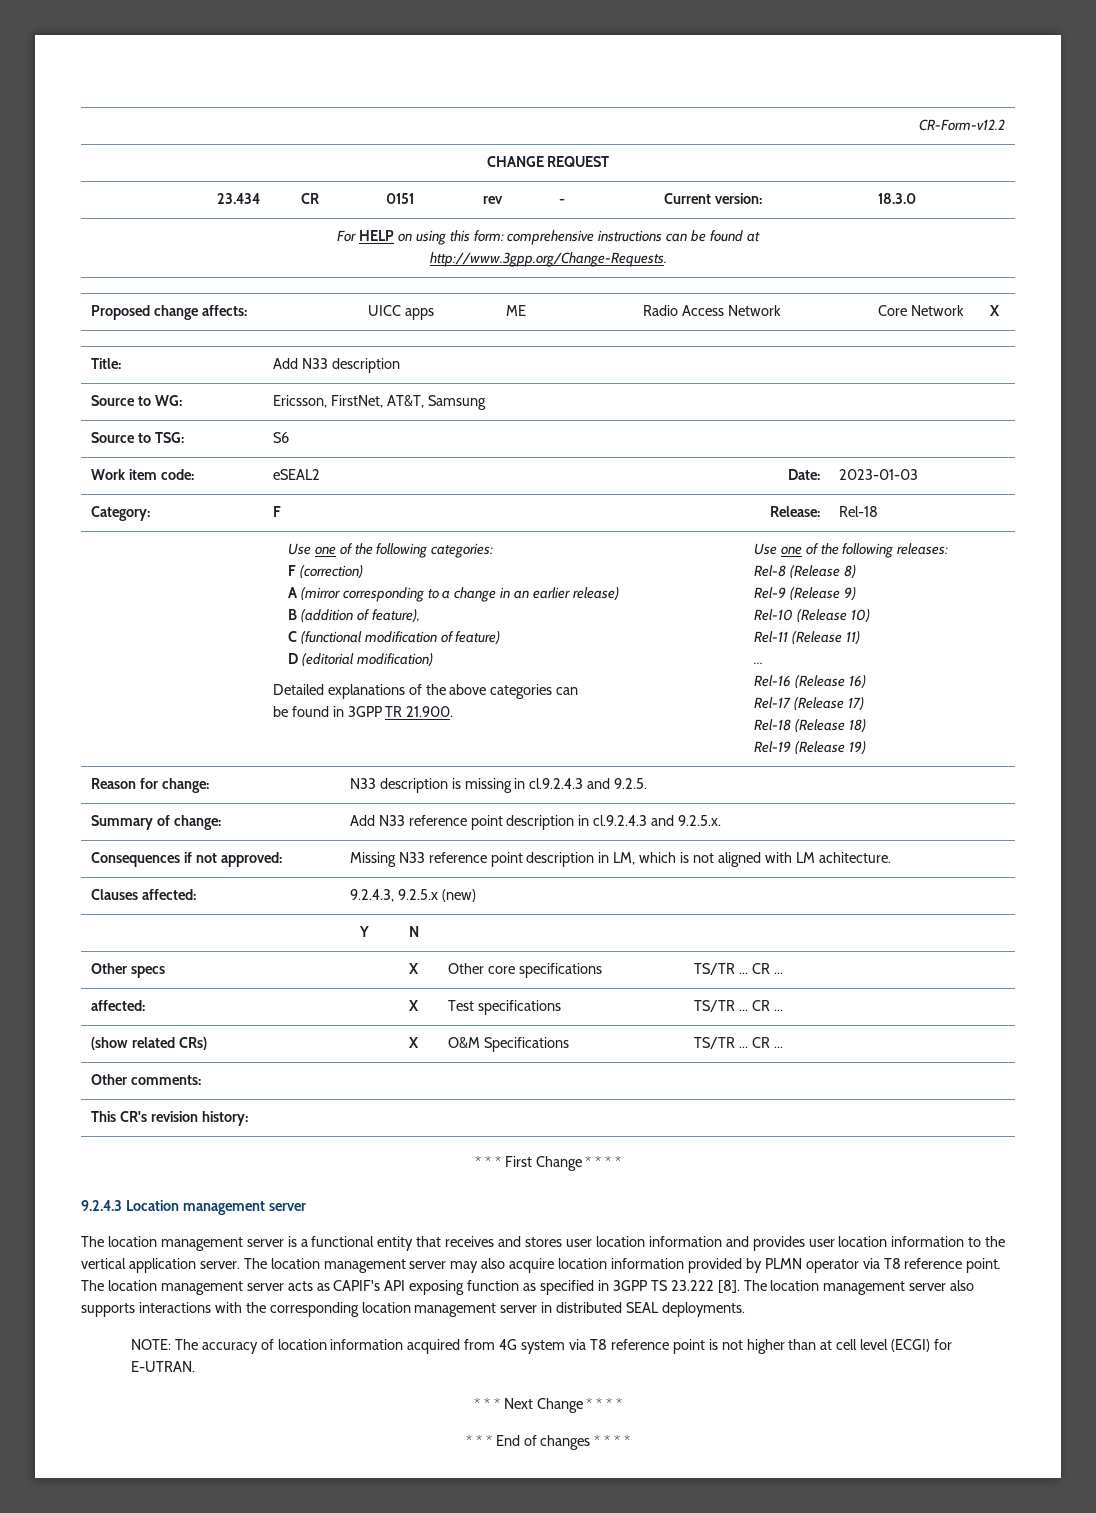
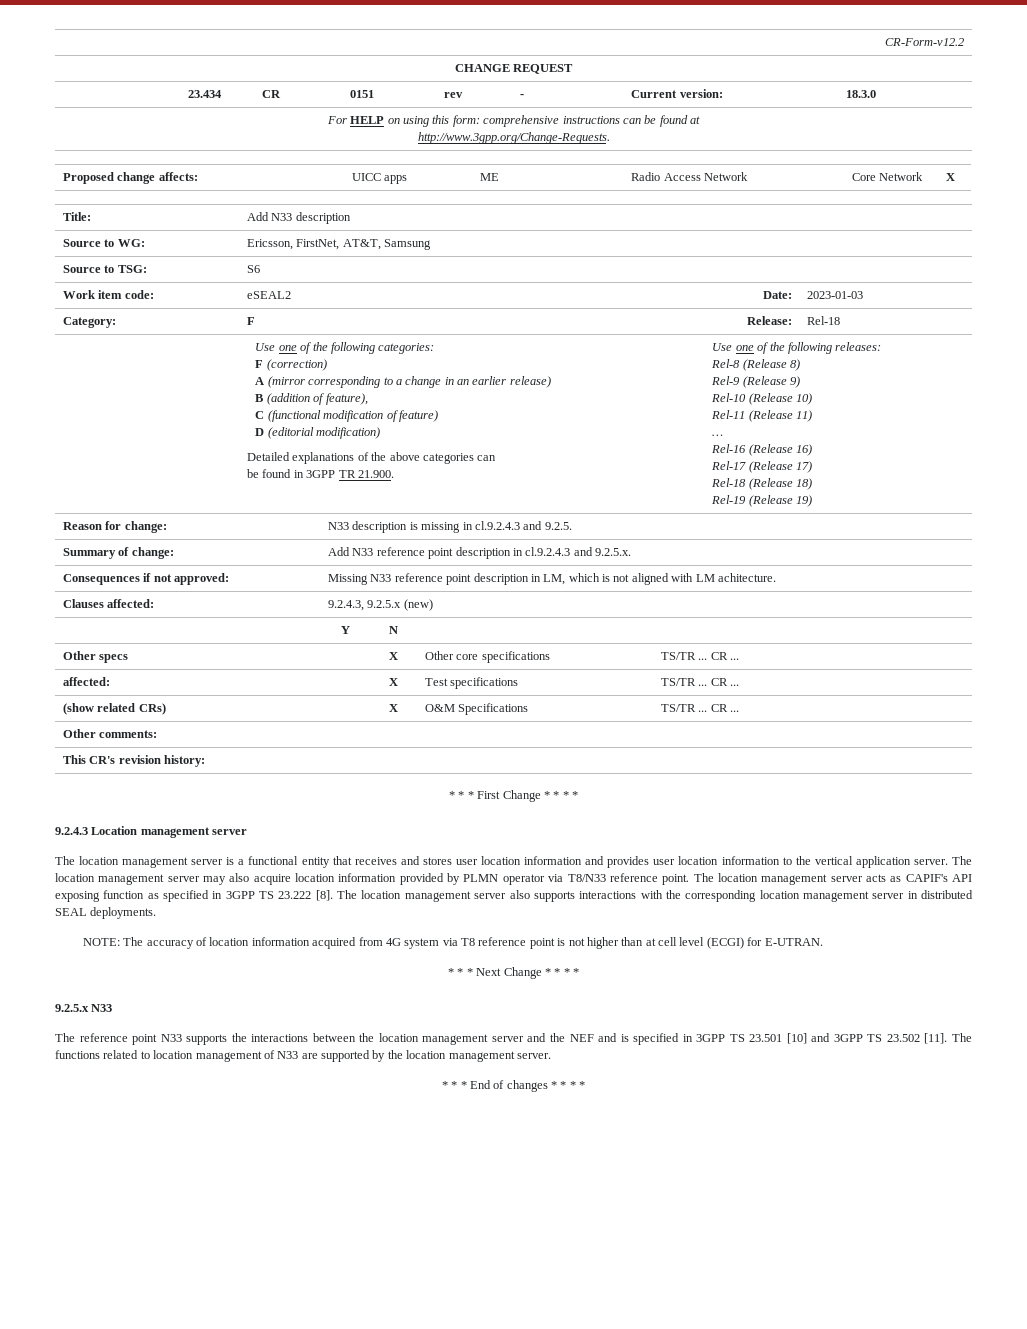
[883,1258,901,1269] T8 -> [567,874,606,882] T8/N33
(623, 1403) none -> [55,1004,113,1012] [55,1033,973,1045] [55,1050,551,1062] // 9.2.5.x N33 // The reference point N33 supports the interactions between the location management server and the NEF and is specified in 3GPP TS 23.501 [10] and 3GPP TS 23.502 [11]. The functions related to location management of N33 are supported by the location management server.

